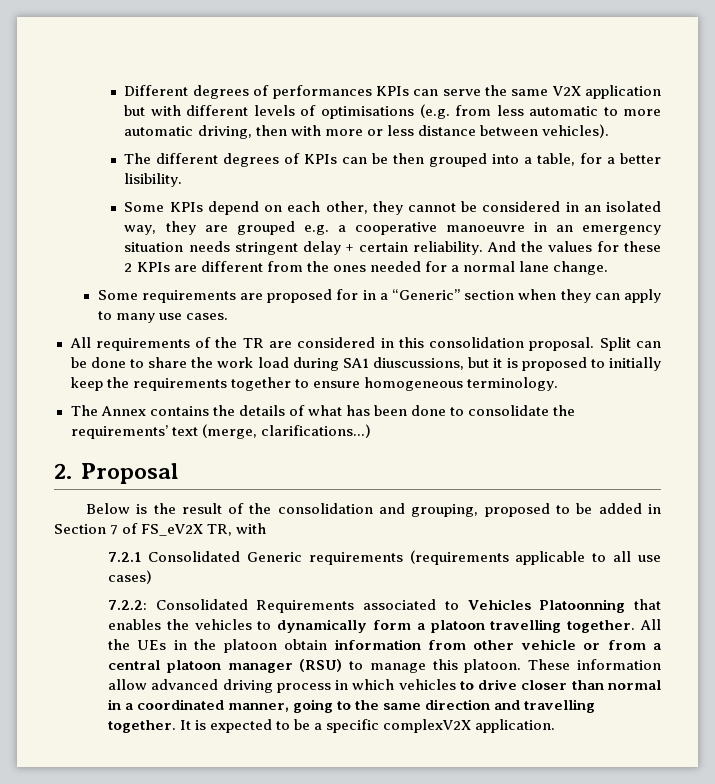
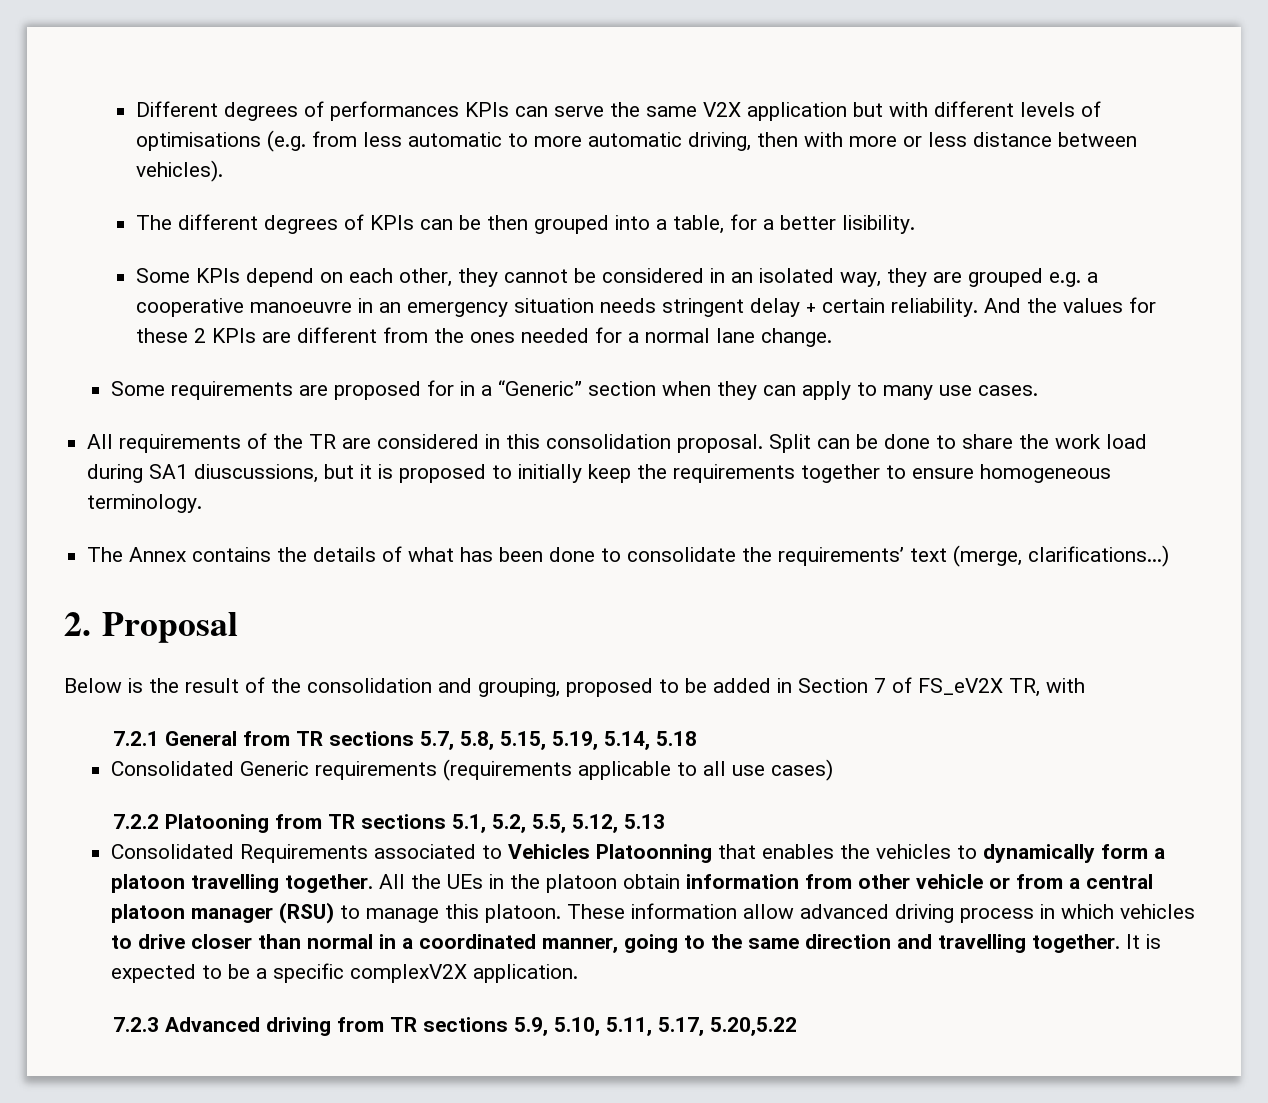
(141, 557) none -> [164,731,697,750] General from TR sections 5.7, 5.8, 5.15, 5.19, 5.14, 5.18 //
[107,600,147,610] 7.2.2: -> [112,814,665,833] 7.2.2 Platooning from TR sections 5.1, 5.2, 5.5, 5.12, 5.13 //
(556, 726) none -> [112,1017,797,1036] // 7.2.3 Advanced driving from TR sections 5.9, 5.10, 5.11, 5.17, 5.20,5.22

